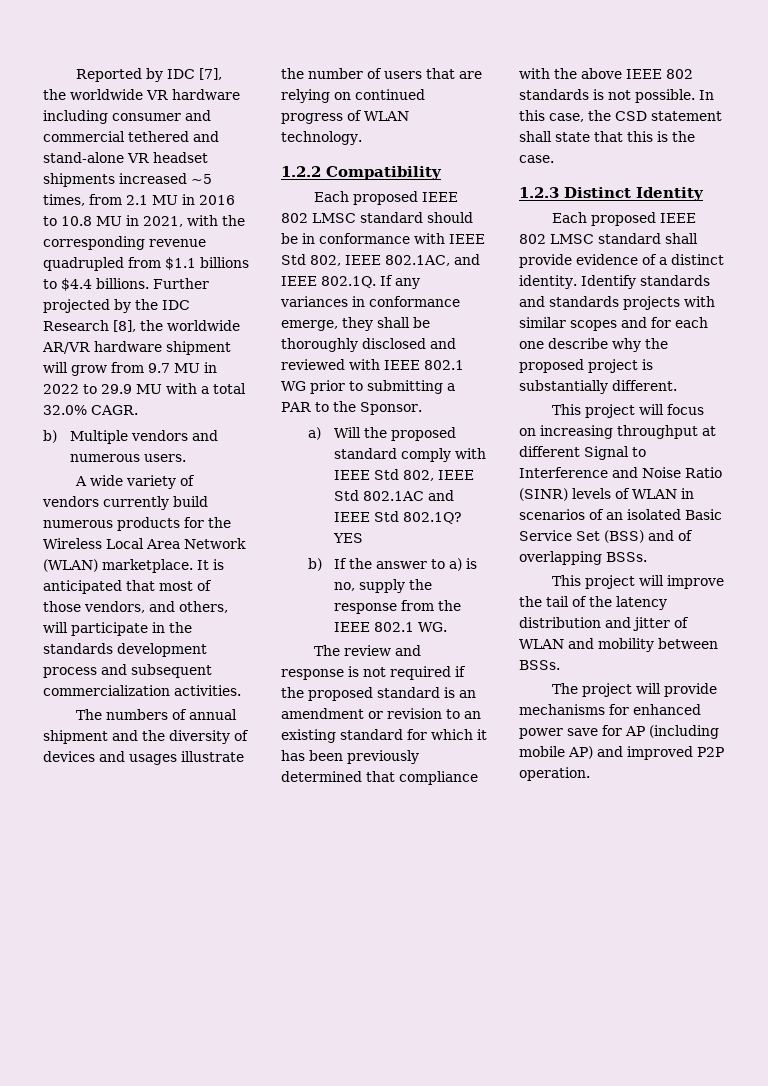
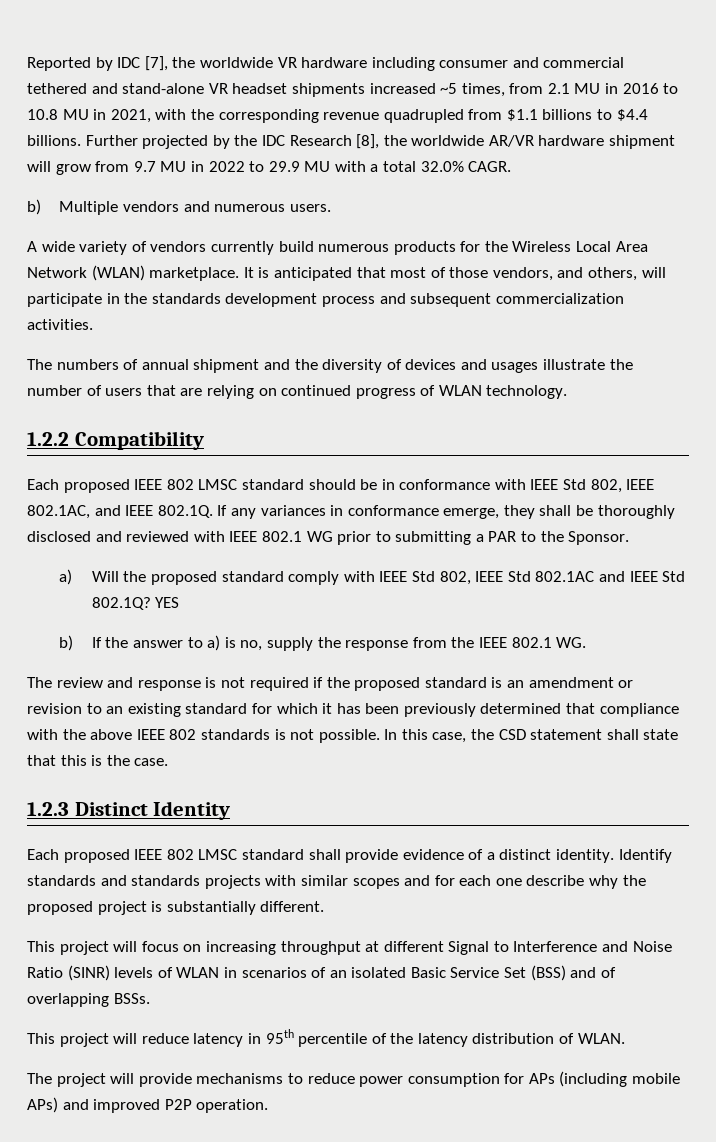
[667,575,725,589] [519,596,667,610] [519,617,689,631] [519,638,718,652] [519,660,560,670] improve the tail of the latency distribution and jitter of WLAN and mobility between BSSs. -> [141,1029,625,1047] reduce latency in 95th percentile of the latency distribution of WLAN.
[609,704,701,715] [519,725,645,739] for enhanced power save for AP -> [287,1073,555,1087] to reduce power consumption for APs
[568,746,593,759] AP) -> [27,1097,58,1113] APs)

